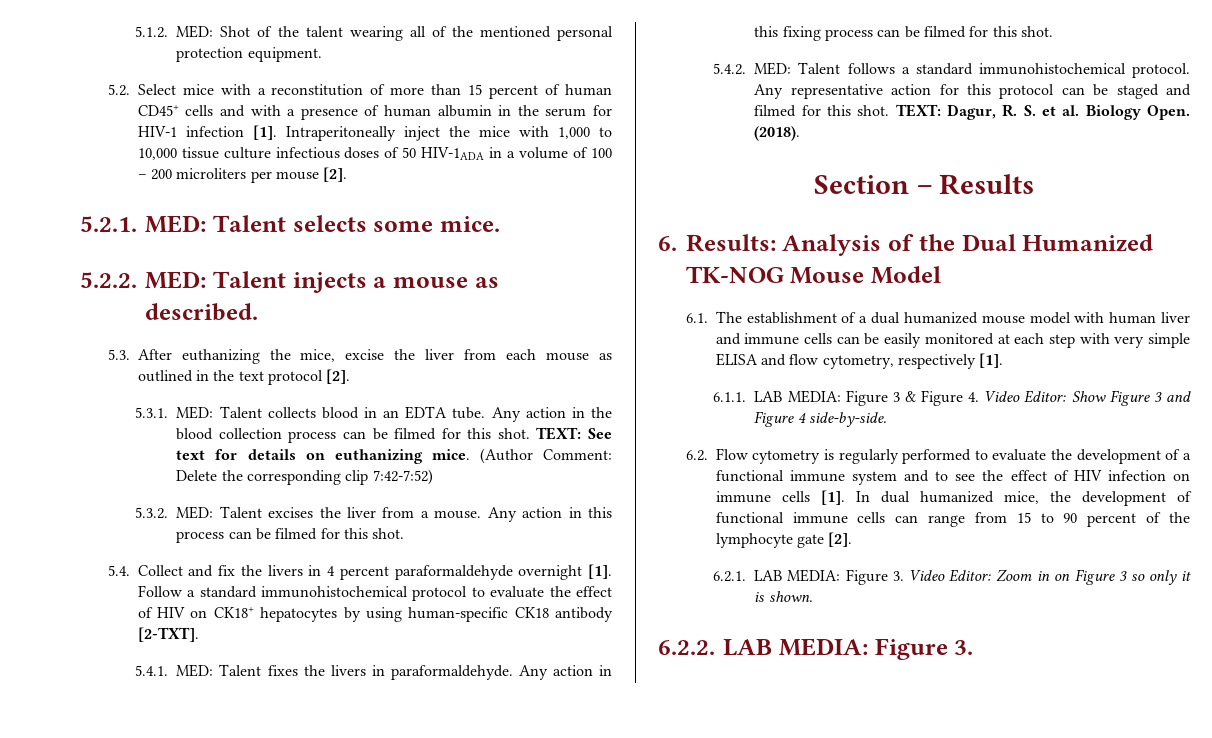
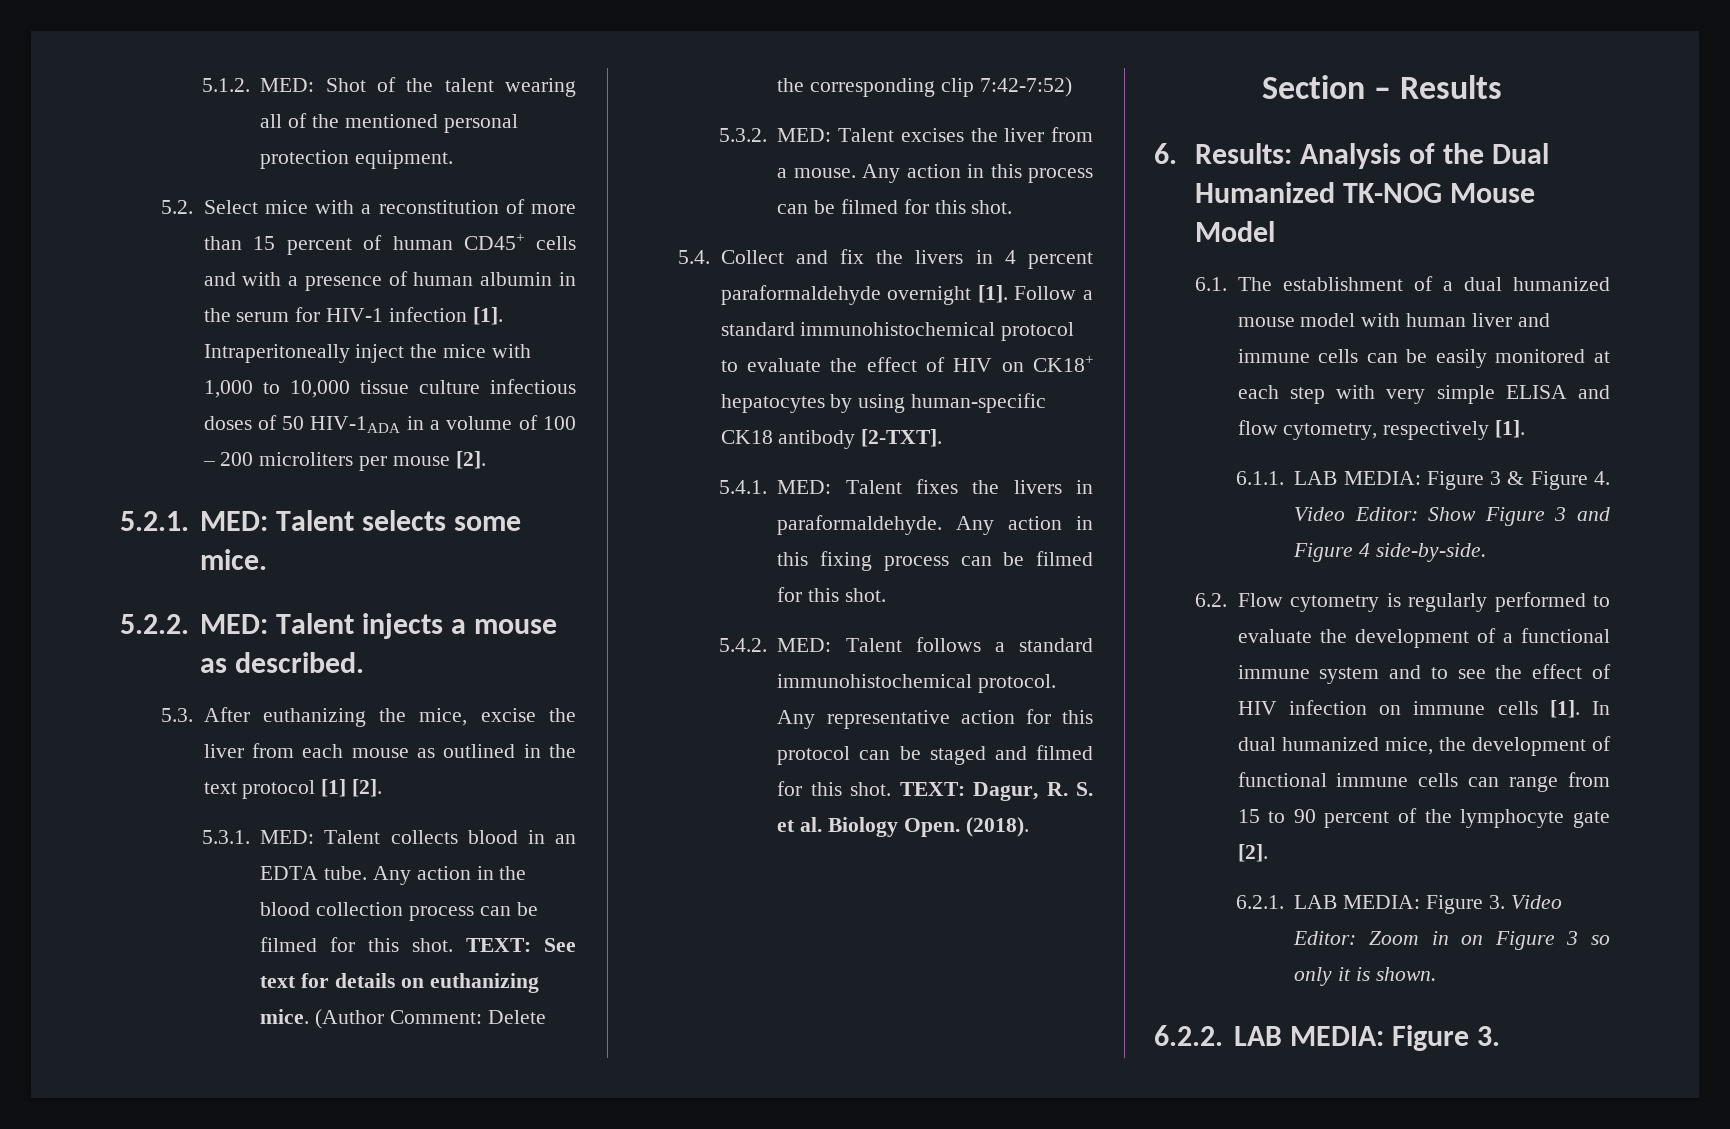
(323, 377) none -> [321,779,347,797] [1]

